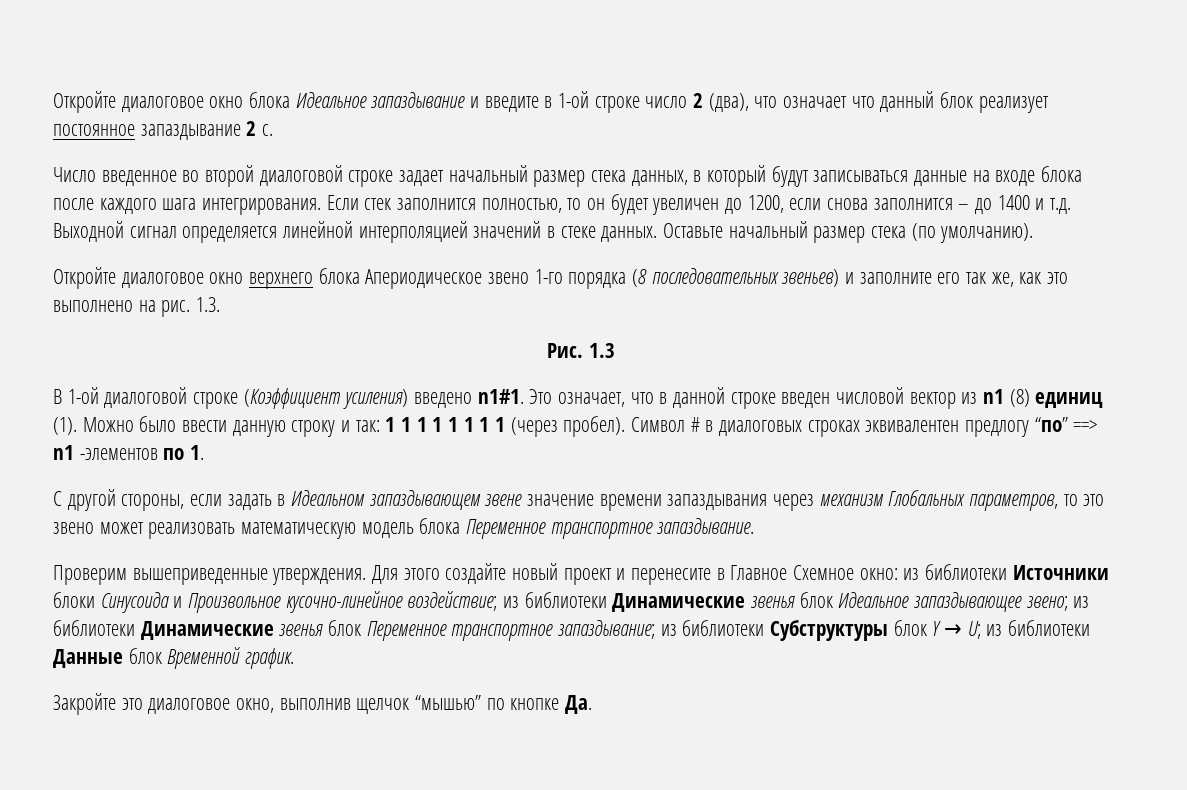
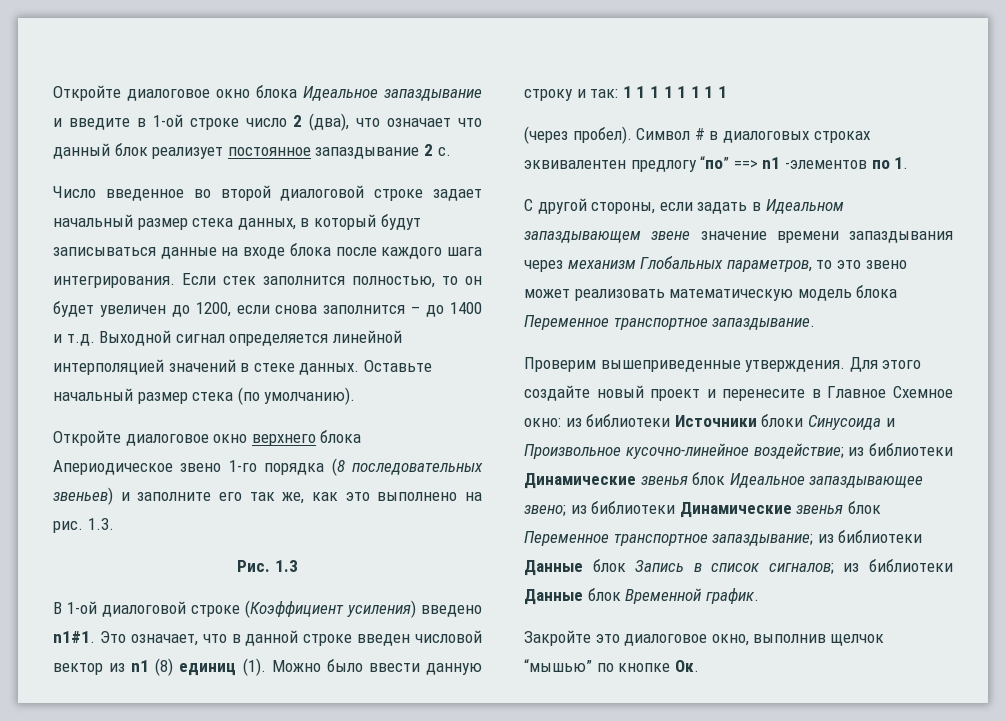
(506, 424) none -> (727, 92) //
[770,620,981,641] Субструктуры блок Y → U; -> [524,559,834,576] Данные блок Запись в список сигналов;
[565,695,593,714] Да. -> [674,660,699,672] Ок.

